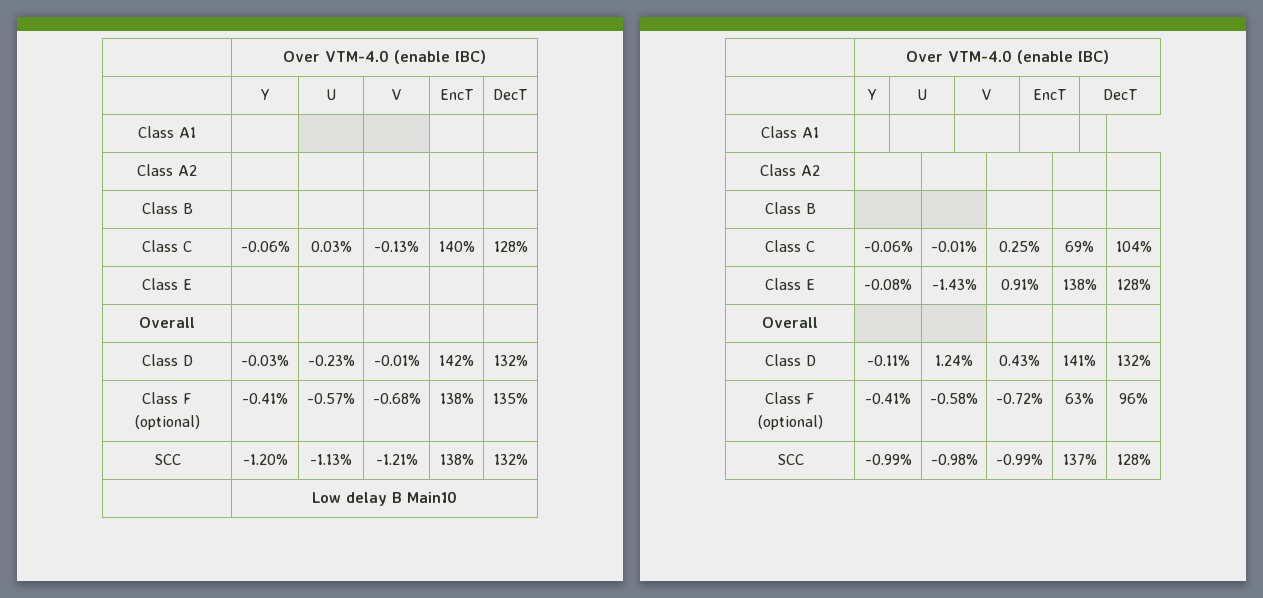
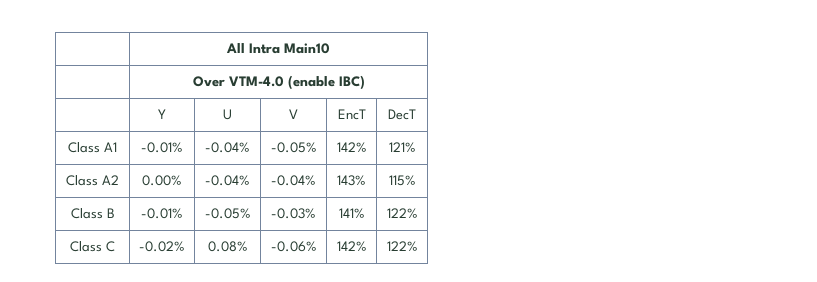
[283,50,486,64] [260,89,270,100] [326,89,336,100] [391,89,402,100] [439,89,474,100] [493,89,528,100] [138,126,196,138] [137,164,197,176] [141,202,193,214] [142,240,192,252] [240,241,290,252] [310,241,352,252] [374,241,419,252] [438,241,475,252] [493,241,528,252] [142,278,192,290] [139,317,195,328] [141,354,193,366] [241,355,289,366] [307,355,355,366] [373,355,420,366] [439,355,474,366] [493,355,528,366] [142,392,192,404] [134,415,200,430] [242,393,288,404] [307,393,355,404] [372,393,421,404] [439,393,474,404] [493,393,528,404] [153,454,181,465] [242,454,288,465] [310,454,352,465] [375,454,418,465] [439,454,474,465] [493,454,528,465] [312,492,402,506] | Over VTM-4.0 (enable IBC) // | Y | U | V | EncT | DecT // Class A1 | | | | | // Class A2 | | | | | // Class B | | | | | // Class C | -0.06% | 0.03% | -0.13% | 140% | 128% // Class E | | | | | // Overall | | | | | // Class D | -0.03% | -0.23% | -0.01% | 142% | 132% // Class F (optional) | -0.41% | -0.57% | -0.68% | 138% | 135% // SCC | -1.20% | -1.13% | -1.21% | 138% | 132% // | Low delay B -> [226,43,280,54] | All Intra
[760,164,820,176] [764,202,816,214] [765,240,815,252] [863,241,913,252] [931,241,977,252] [999,241,1040,252] [1065,241,1094,252] [1115,241,1152,252] [765,278,815,290] [864,279,912,290] [931,279,977,290] [1000,279,1039,290] [1062,279,1097,290] [1116,279,1151,290] [762,317,818,328] [764,354,816,366] [866,355,910,366] [935,355,973,366] [999,355,1040,366] [1063,355,1096,366] [1116,355,1151,366] [765,392,815,404] [757,415,823,430] [865,393,911,404] [930,393,978,404] [996,393,1043,404] [1065,393,1094,404] [1119,393,1148,404] [776,454,804,465] [864,454,912,465] [930,454,978,465] [996,454,1043,465] [1062,454,1097,465] [1116,454,1151,465] | | | | // Class A2 | | | | | // Class B | | | | | // Class C | -0.06% | -0.01% | 0.25% | 69% | 104% // Class E | -0.08% | -1.43% | 0.91% | 138% | 128% // Overall | | | | | // Class D | -0.11% | 1.24% | 0.43% | 141% | 132% // Class F (optional) | -0.41% | -0.58% | -0.72% | 63% | 96% // SCC | -0.99% | -0.98% | -0.99% | 137% | 128% -> [141,142,183,153] [205,142,250,153] [270,142,317,153] [336,142,367,152] [388,142,416,152] [66,175,119,186] [142,175,182,186] [205,175,250,186] [271,175,316,186] [337,175,366,186] [388,175,416,186] [70,208,115,219] [141,208,183,219] [204,208,251,219] [271,208,316,219] [338,208,365,218] [386,208,418,218] [70,241,115,252] [139,241,185,252] [207,241,248,252] [270,241,317,252] [336,241,367,251] [386,241,418,251] -0.01% | -0.04% | -0.05% | 142% | 121% // Class A2 | 0.00% | -0.04% | -0.04% | 143% | 115% // Class B | -0.01% | -0.05% | -0.03% | 141% | 122% // Class C | -0.02% | 0.08% | -0.06% | 142% | 122%

